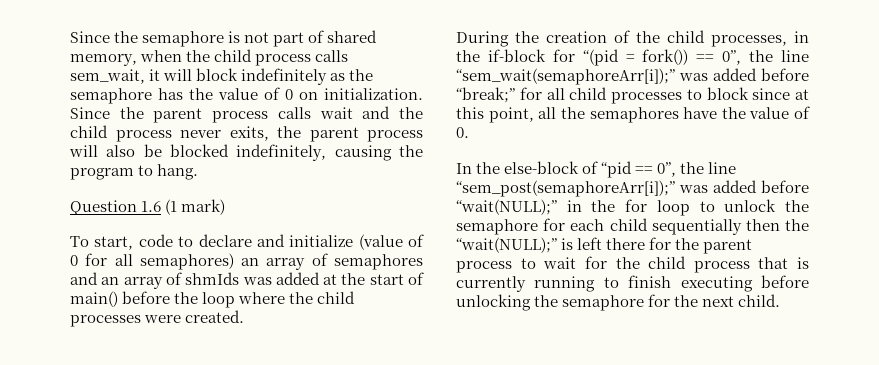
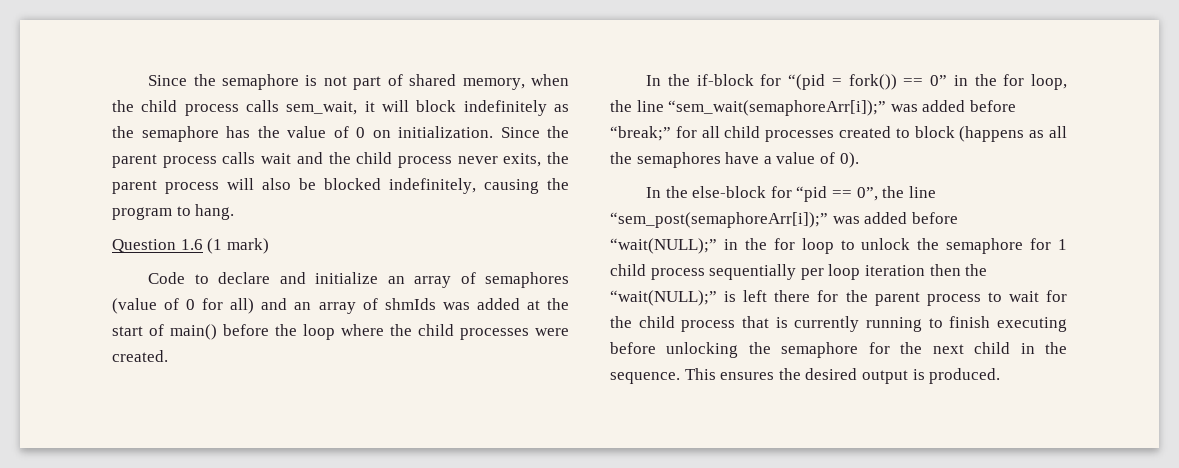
[70,234,173,250] To start, code -> [148,272,186,284] Code
[358,234,424,250] [70,253,423,270] (value of 0 for all semaphores) an array of semaphores -> [387,272,569,288] [112,298,255,314] an array of semaphores (value of 0 for all)
[456,30,809,47] During the creation of the child processes, in -> [646,75,662,86] In
[722,50,742,65] 0”, -> [930,74,1067,90] 0” in the for loop,
(682, 98) none -> [839,126,891,138] created
[752,88,809,100] [456,107,534,123] since at this point, -> [959,126,1045,142] (happens as
[721,106,810,119] [456,127,469,138] the value of 0. -> [763,152,859,168] a value of 0).
[582,161,599,174] of -> [770,186,792,198] for
[570,218,742,235] each child sequentially -> [1058,239,1067,250] [610,264,925,280] 1 child process sequentially per loop iteration
[738,294,781,307] child. -> [974,342,1067,354] [610,368,1001,384] child in the sequence. This ensures the desired output is produced.

